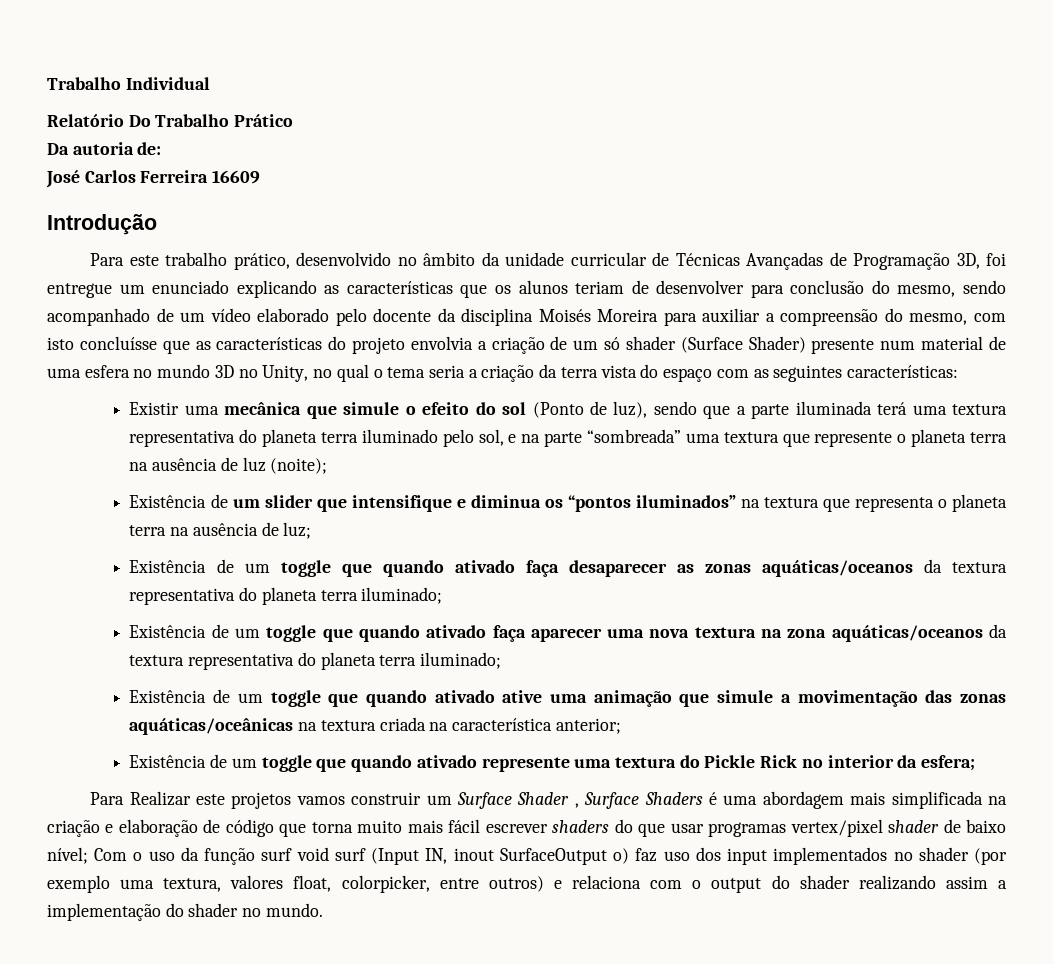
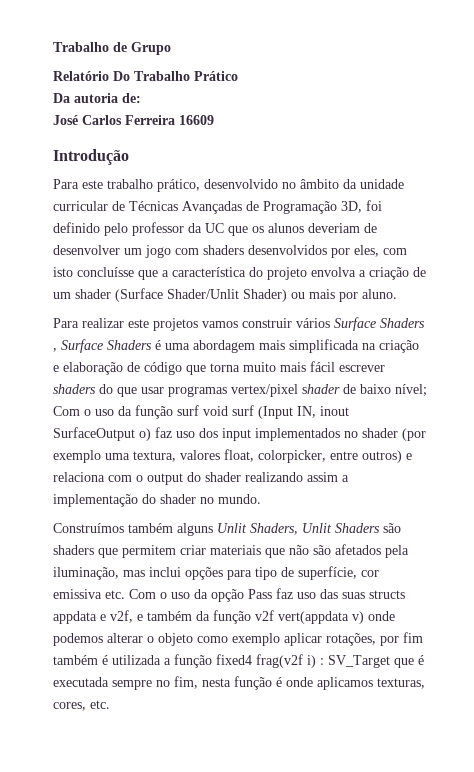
[47,77,210,90] Trabalho Individual -> [53,42,171,55] Trabalho de Grupo
[47,280,453,298] entregue um enunciado explicando as características -> [53,222,224,236] definido pelo professor da UC
[575,281,625,294] teriam -> [308,223,360,233] deveriam
[750,280,1006,298] [47,308,968,326] para conclusão do mesmo, sendo acompanhado de um vídeo elaborado pelo docente da disciplina Moisés Moreira para auxiliar a compreensão do mesmo, -> [124,245,379,258] um jogo com shaders desenvolvidos por eles,
[195,337,323,350] as características -> [162,267,246,277] a característica
[410,336,473,350] envolvia -> [311,267,356,277] envolva
[604,337,621,350] só -> (71, 295) none
[748,336,1007,354] [47,364,958,382] [129,401,1008,419] [129,429,1007,447] [129,457,328,474] [129,494,1007,512] [129,522,312,539] [129,559,1007,577] [129,587,443,605] [129,624,1007,642] [129,652,502,670] [129,689,1006,707] [129,717,621,735] [129,754,976,772] [90,791,191,806] Shader) presente num material de uma esfera no mundo 3D no Unity, no qual o tema seria a criação da terra vista do espaço com as seguintes características: // Existir uma mecânica que simule o efeito do sol (Ponto de luz), sendo que a parte iluminada terá uma textura representativa do planeta terra iluminado pelo sol, e na parte “sombreada” uma textura que represente o planeta terra na ausência de luz (noite); // Existência de um slider que intensifique e diminua os “pontos iluminados” na textura que representa o planeta terra na ausência de luz; // Existência de um toggle que quando ativado faça desaparecer as zonas aquáticas/oceanos da textura representativa do planeta terra iluminado; // Existência de um toggle que quando ativado faça aparecer uma nova textura na zona aquáticas/oceanos da textura representativa do planeta terra iluminado; // Existência de um toggle que quando ativado ative uma animação que simule a movimentação das zonas aquáticas/oceânicas na textura criada na característica anterior; // Existência de um toggle que quando ativado represente uma textura do Pickle Rick no interior da esfera; // Para Realizar -> [167,289,397,302] [53,318,124,328] Shader/Unlit Shader) ou mais por aluno. // Para realizar
[426,792,570,809] um Surface Shader -> [296,317,425,331] vários Surface Shaders
(323, 910) none -> [53,523,401,536] [53,544,409,558] [53,566,379,580] [53,588,405,602] [53,610,395,624] [53,632,423,646] [53,654,424,668] [53,676,425,690] [53,700,110,711] // Construímos também alguns Unlit Shaders, Unlit Shaders são shaders que permitem criar materiais que não são afetados pela iluminação, mas inclui opções para tipo de superfície, cor emissiva etc. Com o uso da opção Pass faz uso das suas structs appdata e v2f, e também da função v2f vert(appdata v) onde podemos alterar o objeto como exemplo aplicar rotações, por fim também é utilizada a função fixed4 frag(v2f i) : SV_Target que é executada sempre no fim, nesta função é onde aplicamos texturas, cores, etc.

